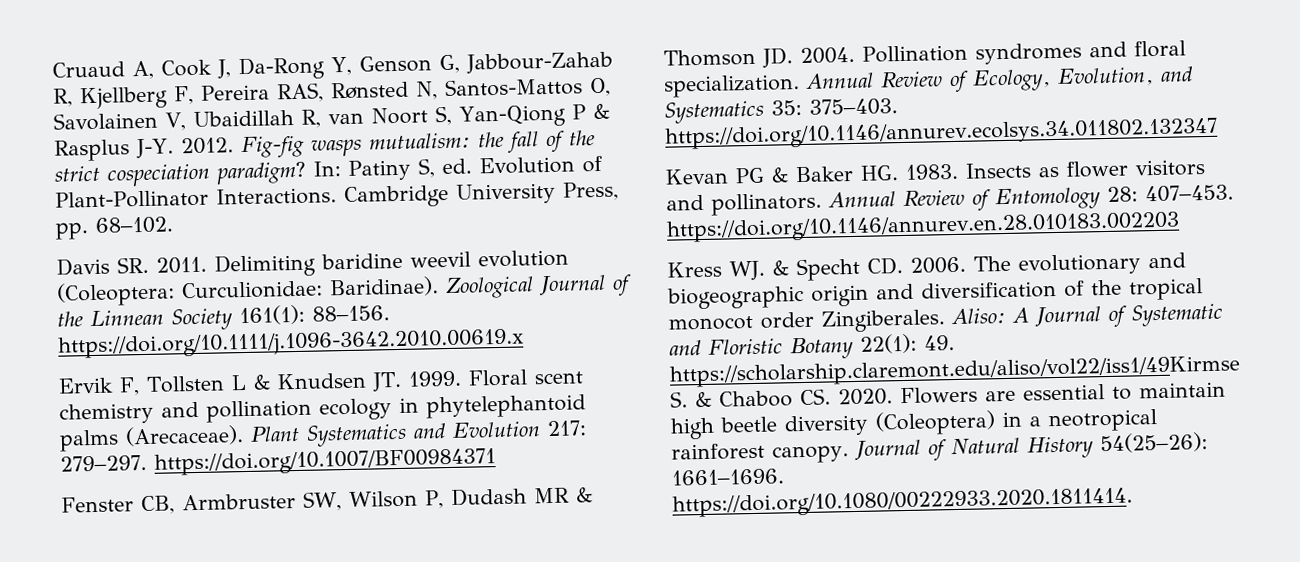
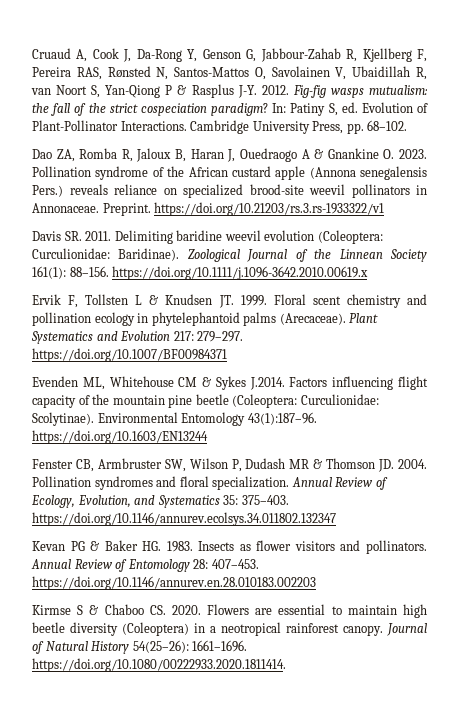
(173, 225) none -> [32,148,428,162] [32,166,427,180] [32,184,427,198] [32,202,385,216] // Dao ZA, Romba R, Jaloux B, Haran J, Ouedraogo A & Gnankine O. 2023. Pollination syndrome of the African custard apple (Annona senegalensis Pers.) reveals reliance on specialized brood-site weevil pollinators in Annonaceae. Preprint. https://doi.org/10.21203/rs.3.rs-1933322/v1
(496, 462) none -> [32,376,428,390] [32,394,379,408] [32,412,317,426] [32,430,208,444] // Evenden ML, Whitehouse CM & Sykes J.2014. Factors influencing flight capacity of the mountain pine beetle (Coleoptera: Curculionidae: Scolytinae). Environmental Entomology 43(1):187–96. https://doi.org/10.1603/EN13244
[667,252,1186,282] [667,278,1203,310] [668,303,1223,333] [669,333,955,360] [669,355,1240,388] [670,391,688,408] Kress WJ. & Specht CD. 2006. The evolutionary and biogeographic origin and diversification of the tropical monocot order Zingiberales. Aliso: A Journal of Systematic and Floristic Botany 22(1): 49. https://scholarship.claremont.edu/aliso/vol22/iss1/49Kirmse S. -> [32,605,84,615] Kirmse S

